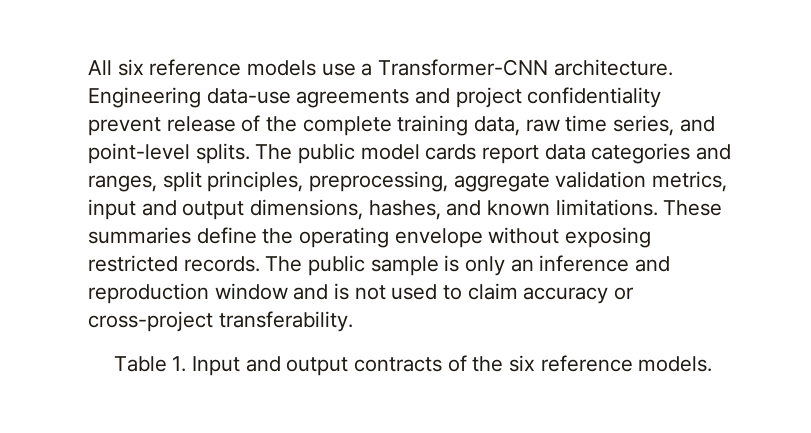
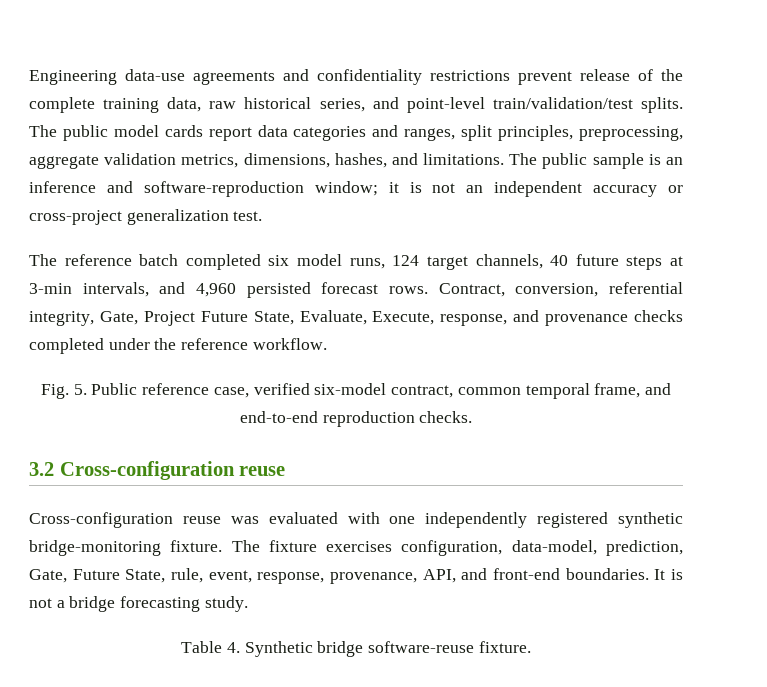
[88,59,673,76] All six reference models use a Transformer-CNN architecture. -> (29, 77) none
[455,87,662,108] project confidentiality -> [317,69,510,85] confidentiality restrictions
[565,115,608,132] time -> [244,97,312,109] historical
(190, 153) none -> [492,97,633,109] train/validation/test
[88,199,723,220] [88,227,652,248] [88,255,260,272] input and output dimensions, hashes, and known limitations. These summaries define the operating envelope without exposing restricted records. -> [243,153,505,168] dimensions, hashes, and limitations.
[465,256,506,276] only -> (661, 159) none
[88,283,635,304] [88,311,353,332] [113,355,713,376] reproduction window and is not used to claim accuracy or cross-project transferability. // Table 1. Input and output contracts of the six reference models. -> [143,181,683,197] [29,209,263,225] [29,254,684,270] [29,282,683,298] [29,310,683,326] [29,338,327,354] [41,383,671,399] [239,411,473,427] [29,461,286,480] [29,512,683,528] [29,540,684,556] [29,568,683,584] [29,596,248,612] [181,641,531,657] software-reproduction window; it is not an independent accuracy or cross-project generalization test. // The reference batch completed six model runs, 124 target channels, 40 future steps at 3-min intervals, and 4,960 persisted forecast rows. Contract, conversion, referential integrity, Gate, Project Future State, Evaluate, Execute, response, and provenance checks completed under the reference workflow. // Fig. 5. Public reference case, verified six-model contract, common temporal frame, and end-to-end reproduction checks. // 3.2 Cross-configuration reuse // Cross-configuration reuse was evaluated with one independently registered synthetic bridge-monitoring fixture. The fixture exercises configuration, data-model, prediction, Gate, Future State, rule, event, response, provenance, API, and front-end boundaries. It is not a bridge forecasting study. // Table 4. Synthetic bridge software-reuse fixture.

